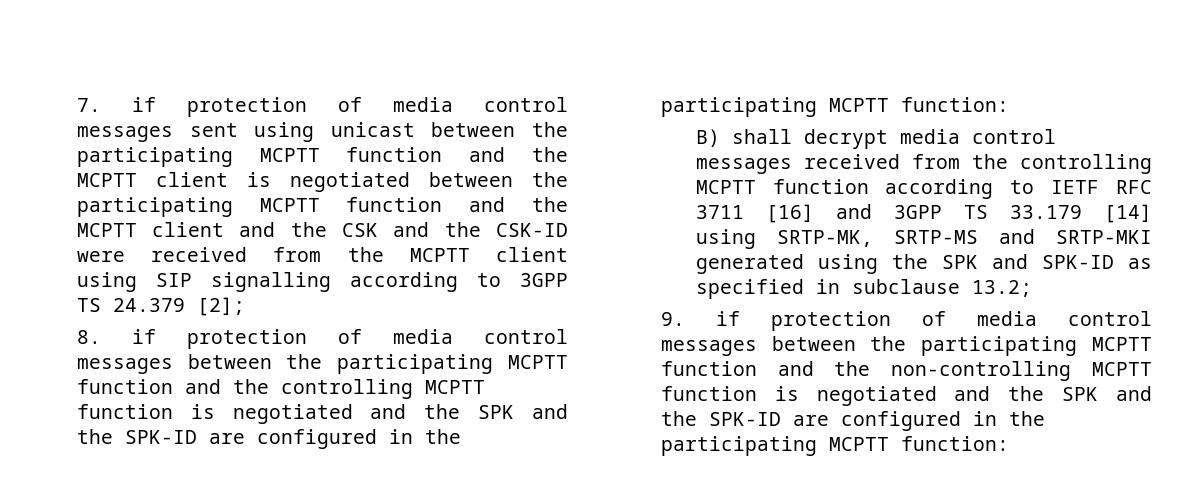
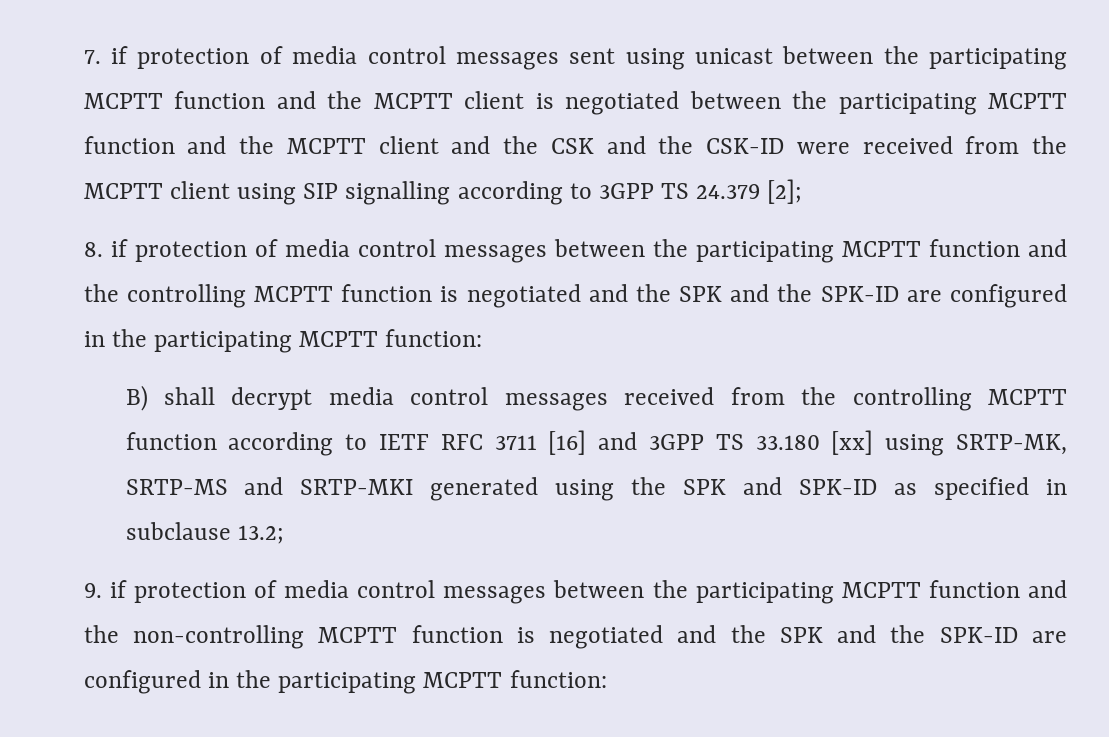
[1009,204,1152,223] 33.179 [14] -> [755,430,874,455] 33.180 [xx]

